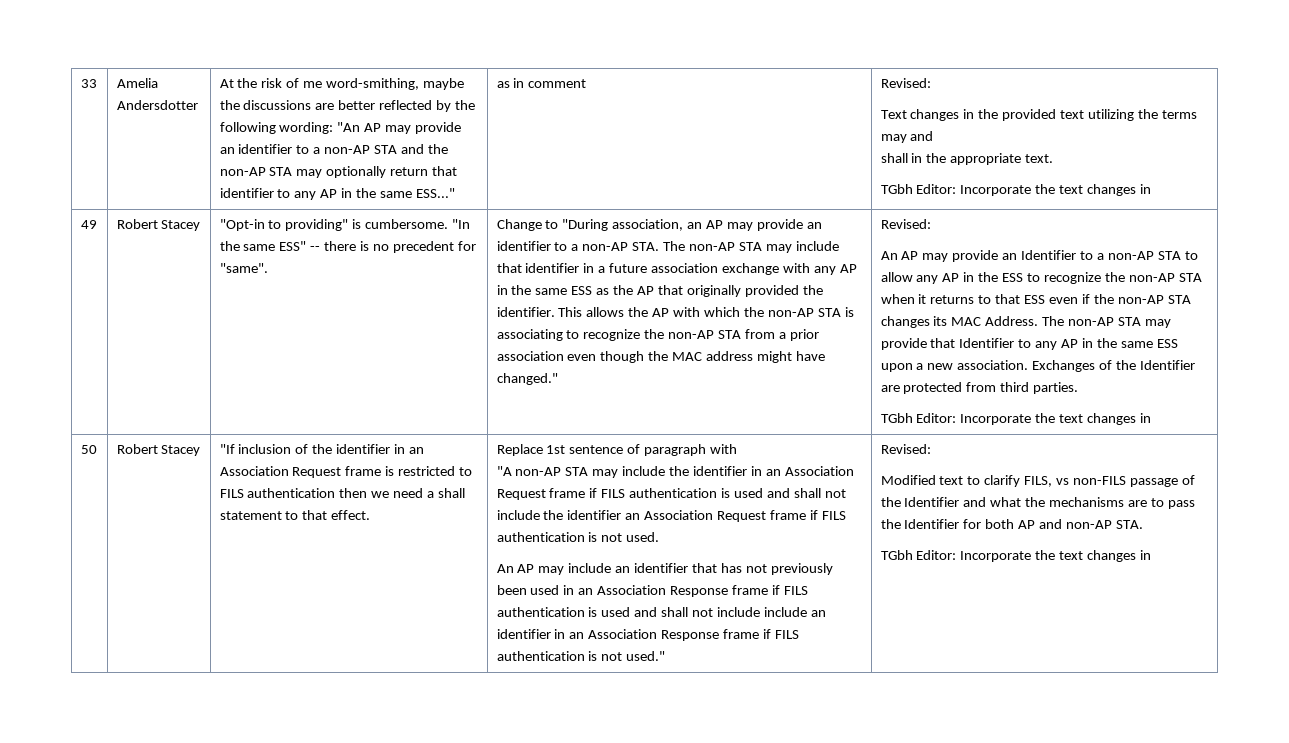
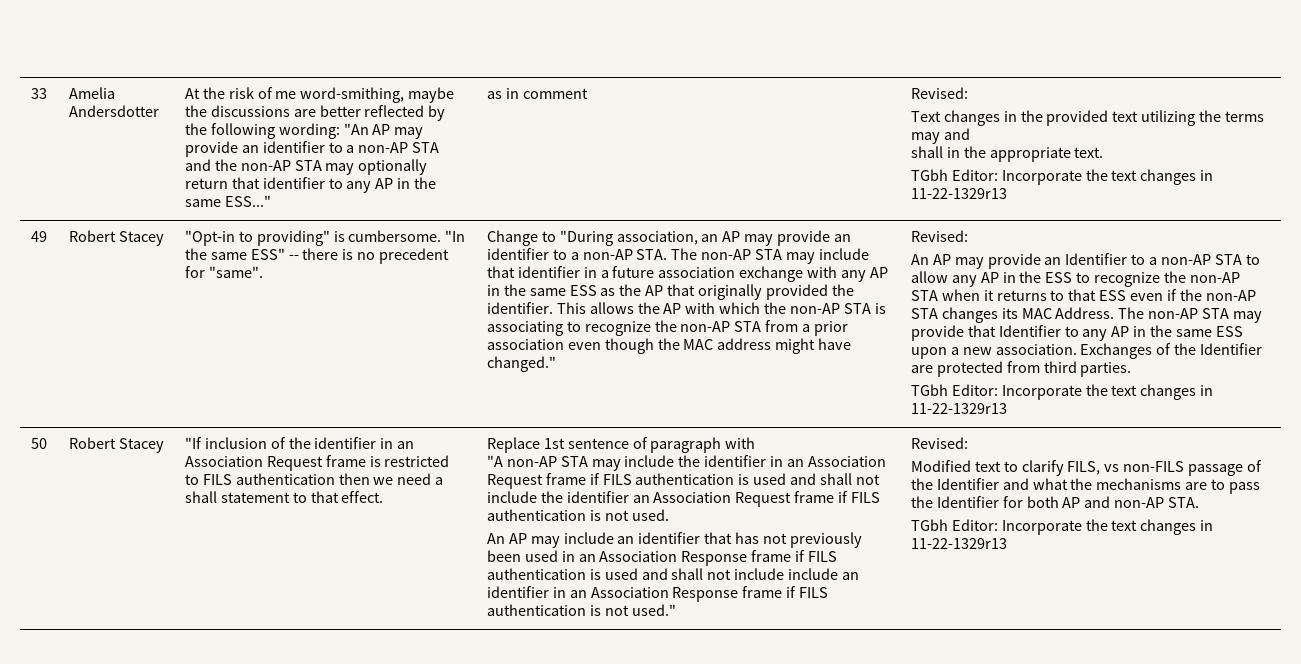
(1152, 189) none -> [910,188,1007,199] 11-22-1329r13
(1152, 418) none -> [910,403,1007,414] 11-22-1329r13
(1152, 555) none -> [910,538,1007,549] 11-22-1329r13

